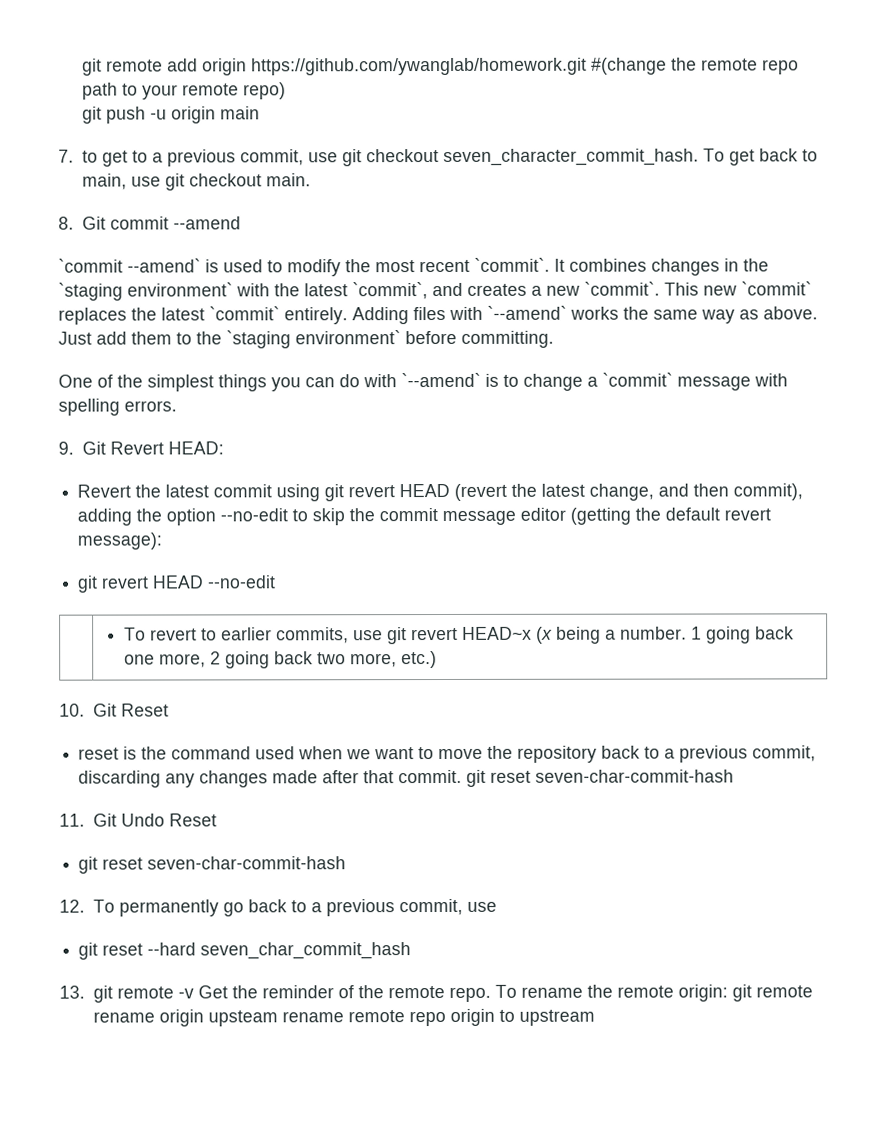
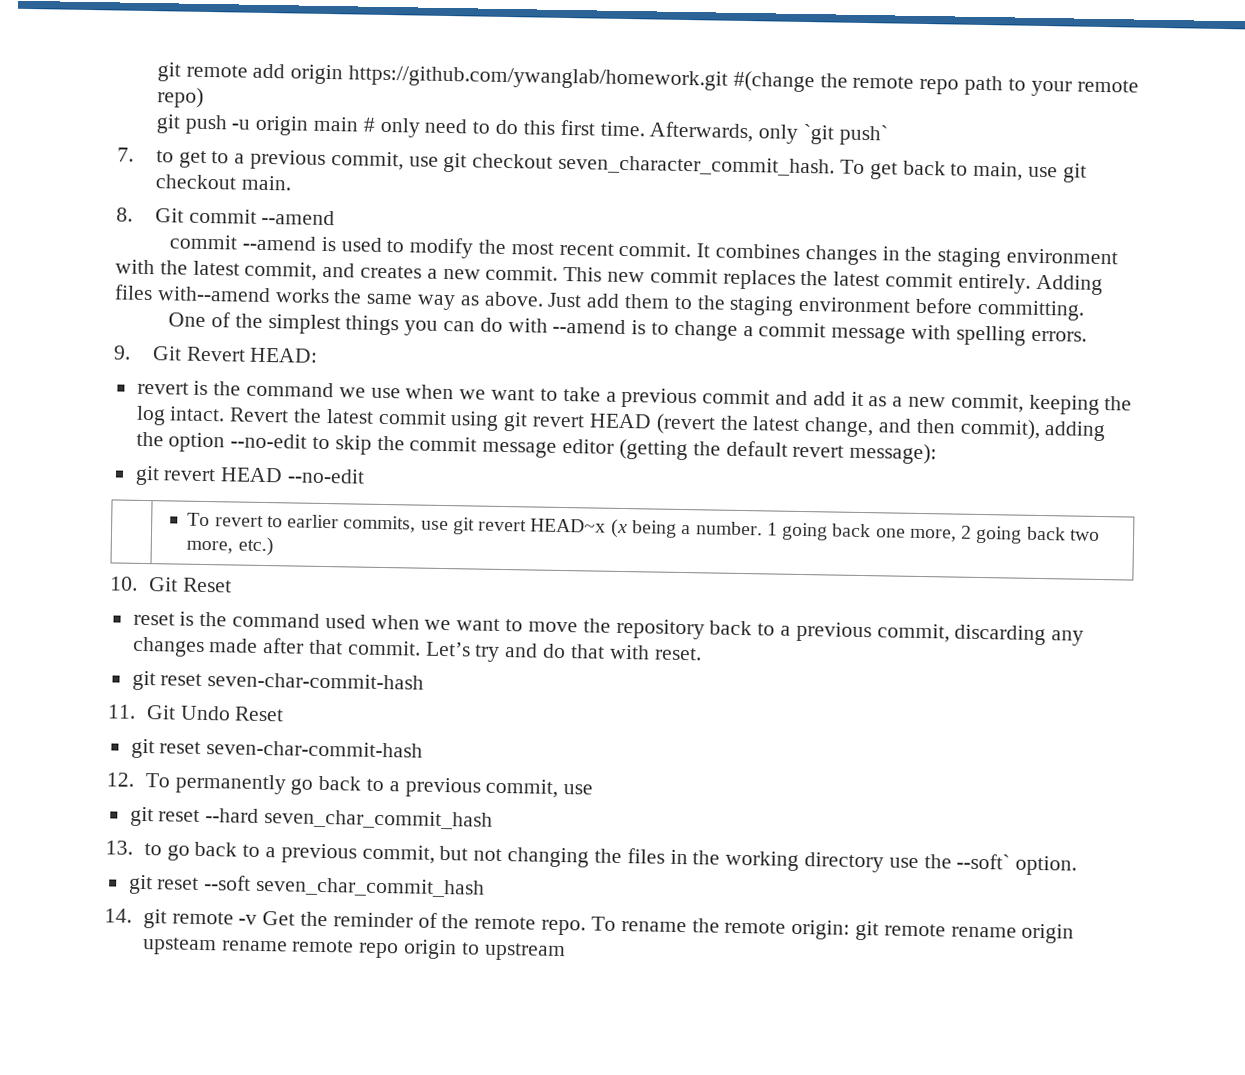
(260, 113) none -> [362,117,888,146] # only need to do this first time. Afterwards, only `git push`
[58,258,201,273] `commit --amend` -> [169,234,316,251] commit --amend
[474,257,550,272] `commit`. -> [618,241,692,258] commit.
[58,282,233,301] `staging environment` -> [937,247,1119,268] staging environment
[352,282,428,300] `commit`, -> [244,261,318,281] commit,
[584,281,660,296] `commit`. -> [485,265,559,281] commit.
[741,281,812,296] `commit` -> [649,268,718,284] commit
[209,306,280,321] `commit` -> [885,272,954,288] commit
[449,305,567,320] with `--amend` -> [156,286,271,303] with--amend
[226,330,401,349] `staging environment` -> [729,295,912,316] staging environment
[401,372,481,388] `--amend` -> [552,318,627,335] --amend
[602,372,673,387] `commit` -> [758,322,827,338] commit
(224, 448) none -> [136,380,1133,415] [135,405,226,426] revert is the command we use when we want to take a previous commit and add it as a new commit, keeping the log intact.
(463, 776) none -> [424,641,702,662] Let’s try and do that with reset. //
(85, 992) none -> [143,841,1078,876] [127,874,486,898] [104,908,132,923] to go back to a previous commit, but not changing the files in the working directory use the --soft` option. // git reset --soft seven_char_commit_hash // 14.

